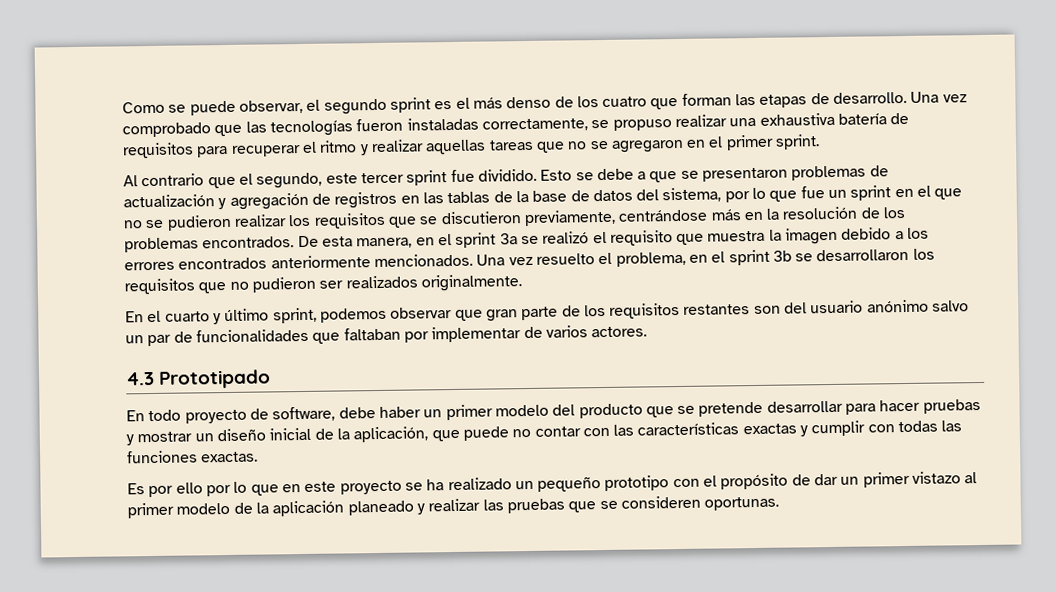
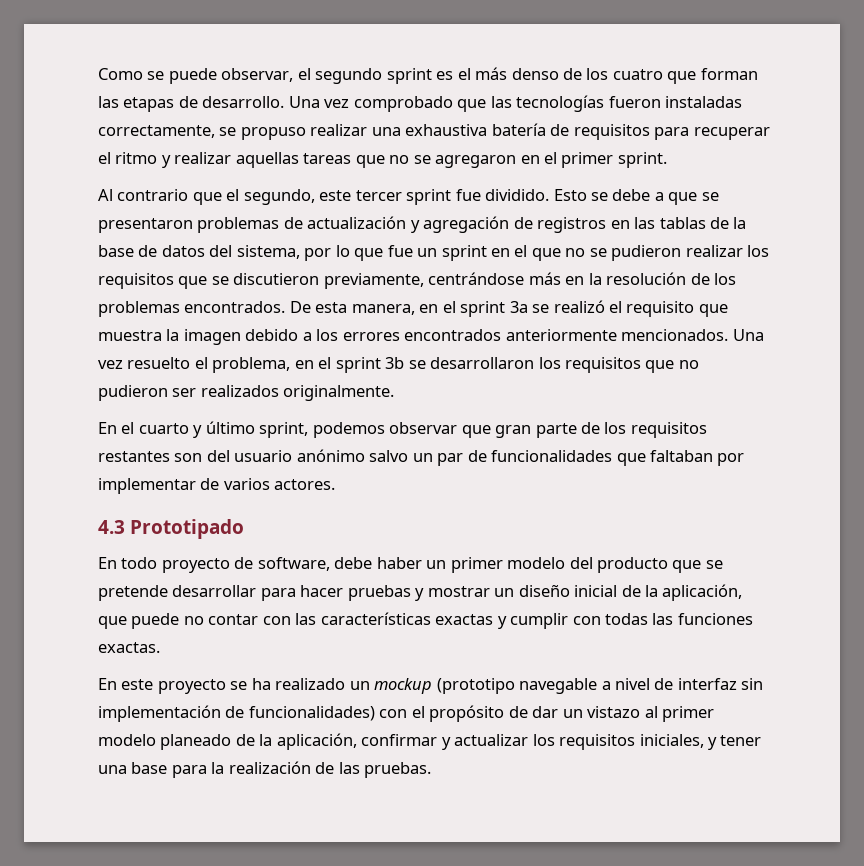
[127,481,301,498] Es por ello por lo que en -> [98,678,117,690] En
[537,475,670,492] pequeño prototipo -> [374,678,764,694] [98,705,375,722] mockup (prototipo navegable a nivel de interfaz sin implementación de funcionalidades)
[862,471,910,488] primer -> (583, 713) none
[233,495,780,517] de la aplicación planeado y realizar las pruebas que se consideren oportunas. -> [160,733,762,750] [98,761,432,778] planeado de la aplicación, confirmar y actualizar los requisitos iniciales, y tener una base para la realización de las pruebas.

